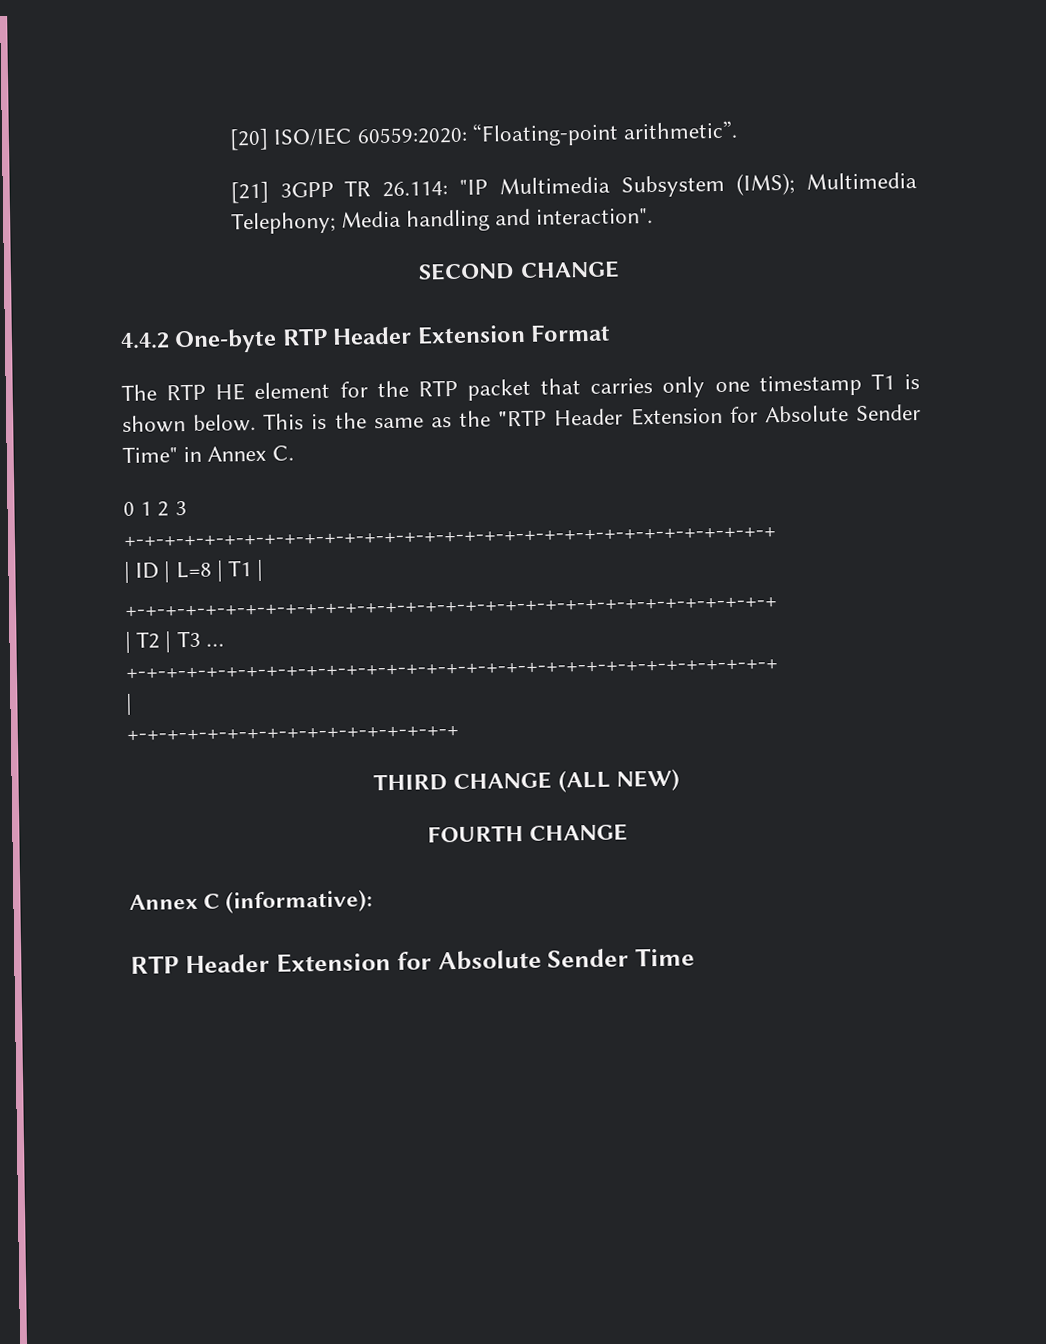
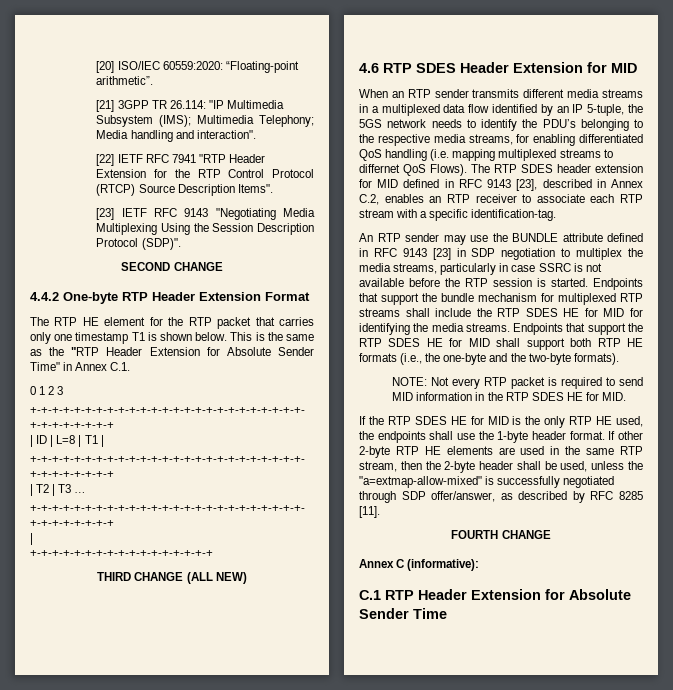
(654, 216) none -> [96,154,265,166] [96,169,315,178] [96,184,273,196] [96,208,315,220] [96,223,314,235] [96,238,181,250] // [22] IETF RFC 7941 "RTP Header Extension for the RTP Control Protocol (RTCP) Source Description Items". // [23] IETF RFC 9143 "Negotiating Media Multiplexing Using the Session Description Protocol (SDP)".
[271,445,294,461] C. -> [110,362,131,371] C.1.
(680, 780) none -> [359,62,637,73] [359,89,643,98] [359,104,643,116] [359,119,643,131] [359,134,643,146] [359,149,613,161] [359,164,643,176] [359,179,643,191] [359,194,643,205] [359,209,557,221] [359,233,643,245] [359,248,643,260] [359,263,602,275] [359,278,643,290] [359,293,643,305] [359,308,643,317] [359,323,643,335] [359,338,643,350] [359,353,619,365] [392,377,643,389] [392,392,627,401] [359,416,643,428] [359,431,643,443] [359,446,643,458] [359,461,643,473] [359,476,615,488] [359,491,643,503] [359,506,380,518] // 4.6 RTP SDES Header Extension for MID // When an RTP sender transmits different media streams in a multiplexed data flow identified by an IP 5-tuple, the 5GS network needs to identify the PDU’s belonging to the respective media streams, for enabling differentiated QoS handling (i.e. mapping multiplexed streams to differnet QoS Flows). The RTP SDES header extension for MID defined in RFC 9143 [23], described in Annex C.2, enables an RTP receiver to associate each RTP stream with a specific identification-tag. // An RTP sender may use the BUNDLE attribute defined in RFC 9143 [23] in SDP negotiation to multiplex the media streams, particularly in case SSRC is not available before the RTP session is started. Endpoints that support the bundle mechanism for multiplexed RTP streams shall include the RTP SDES HE for MID for identifying the media streams. Endpoints that support the RTP SDES HE for MID shall support both RTP HE formats (i.e., the one-byte and the two-byte formats). // NOTE: Not every RTP packet is required to send MID information in the RTP SDES HE for MID. // If the RTP SDES HE for MID is the only RTP HE used, the endpoints shall use the 1-byte header format. If other 2-byte RTP HE elements are used in the same RTP stream, then the 2-byte header shall be used, unless the "a=extmap-allow-mixed" is successfully negotiated through SDP offer/answer, as described by RFC 8285 [11].
(374, 901) none -> [359,590,381,600] C.1

